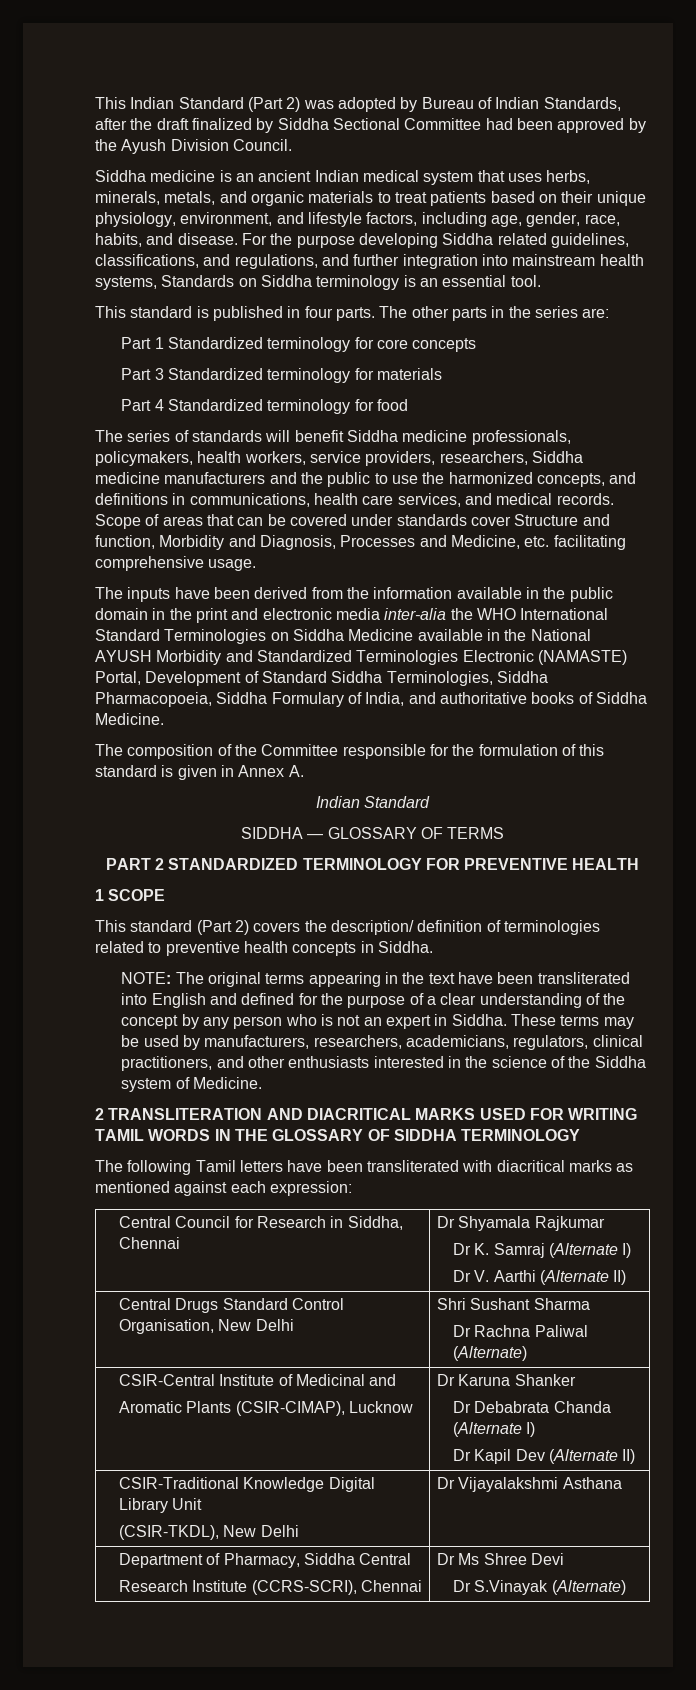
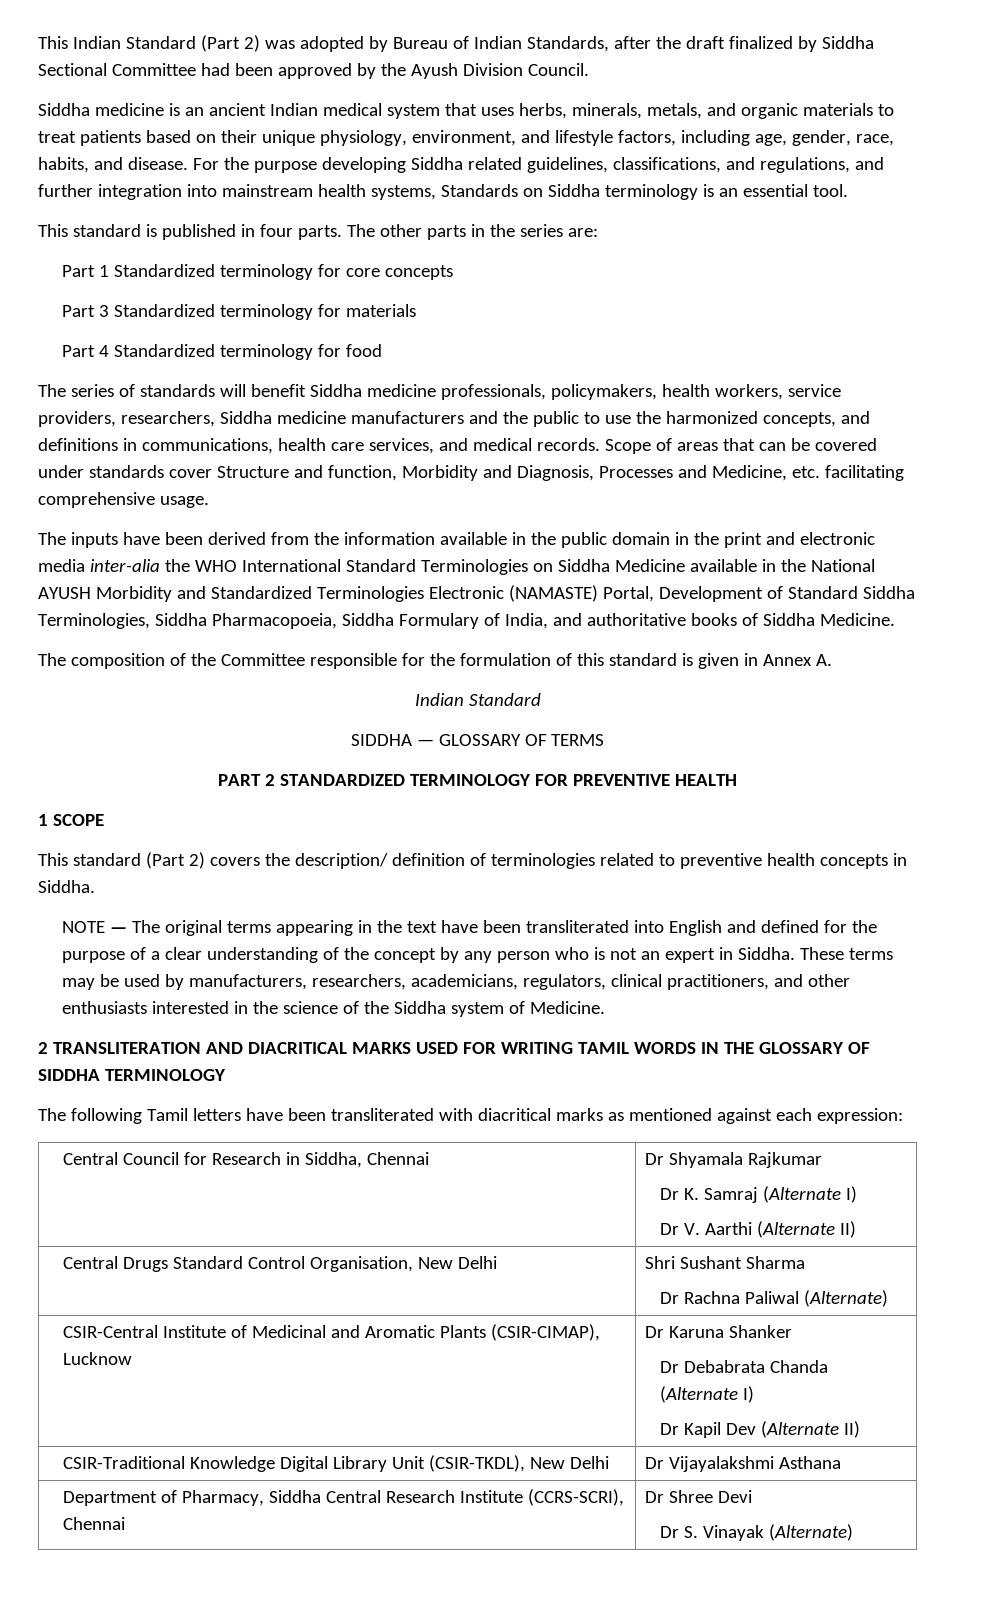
[121,972,172,984] NOTE: -> [62,921,128,933] NOTE —
(397, 1380) // -> (361, 1331) none
(203, 1504) // -> (426, 1462) none
(412, 1559) // -> (382, 1496) none
[458,1553,480,1565] Ms -> (665, 1497) none
[474,1580,549,1595] S.Vinayak -> [684,1525,765,1541] S. Vinayak

